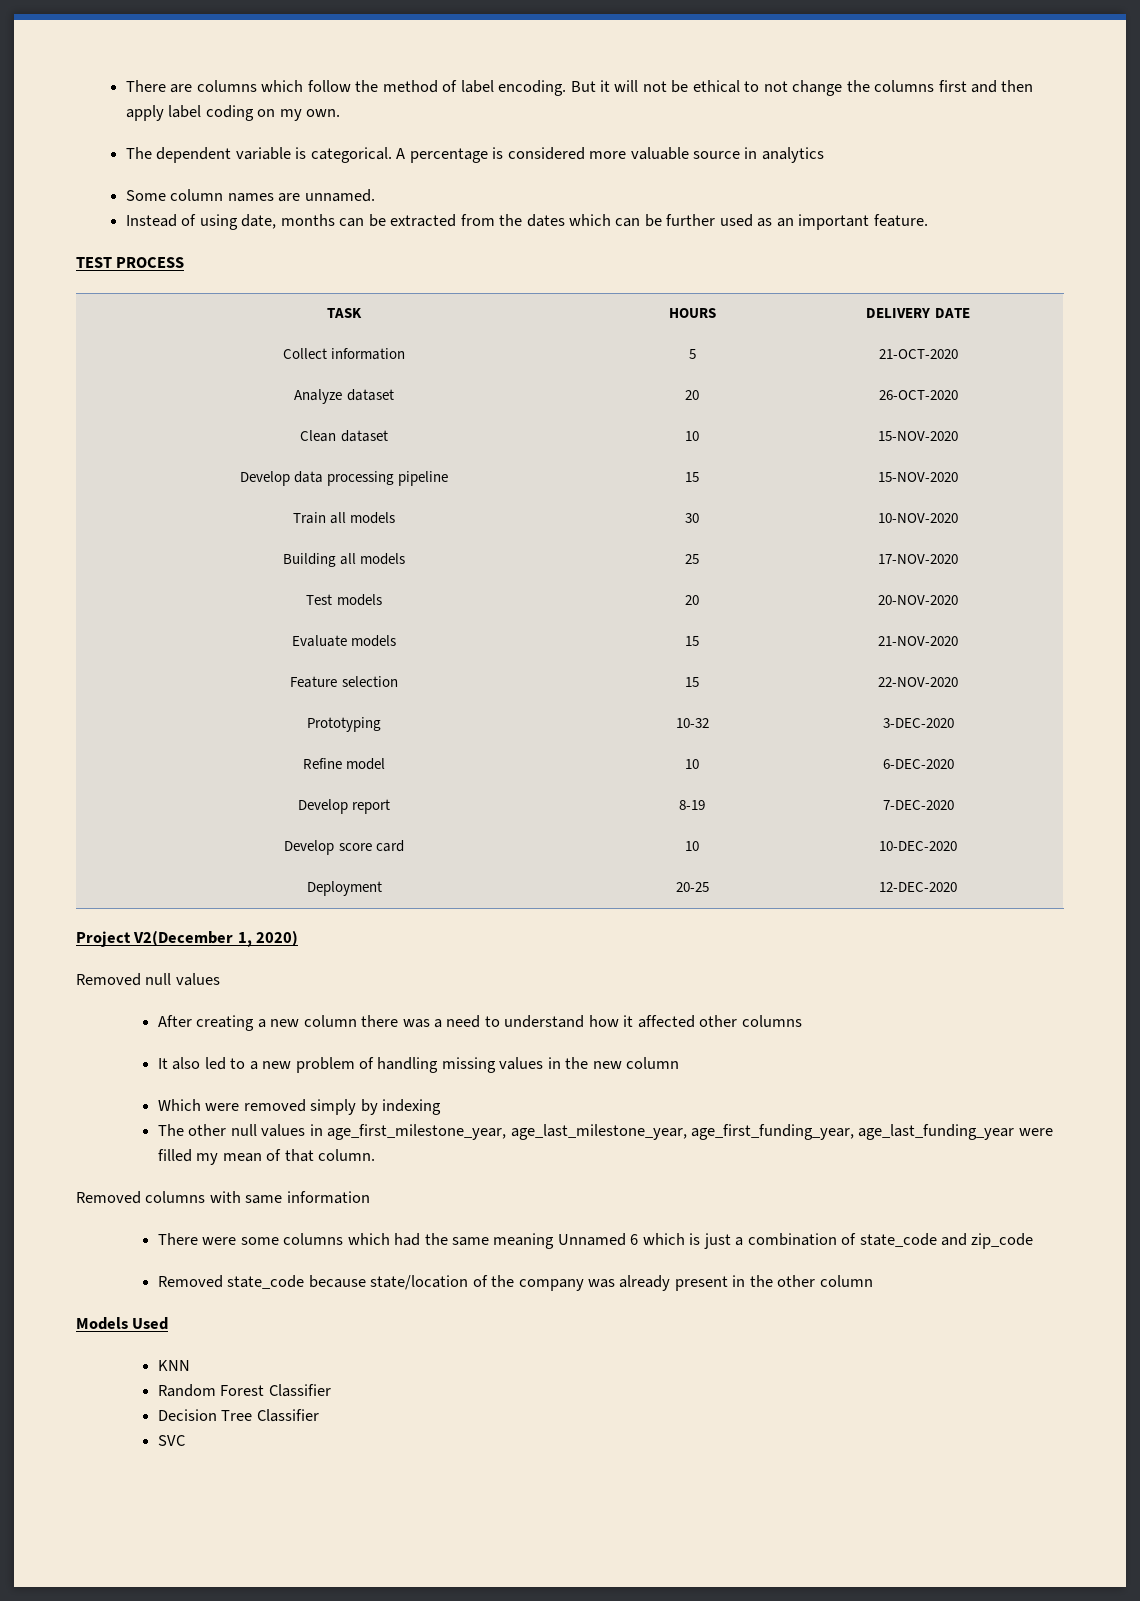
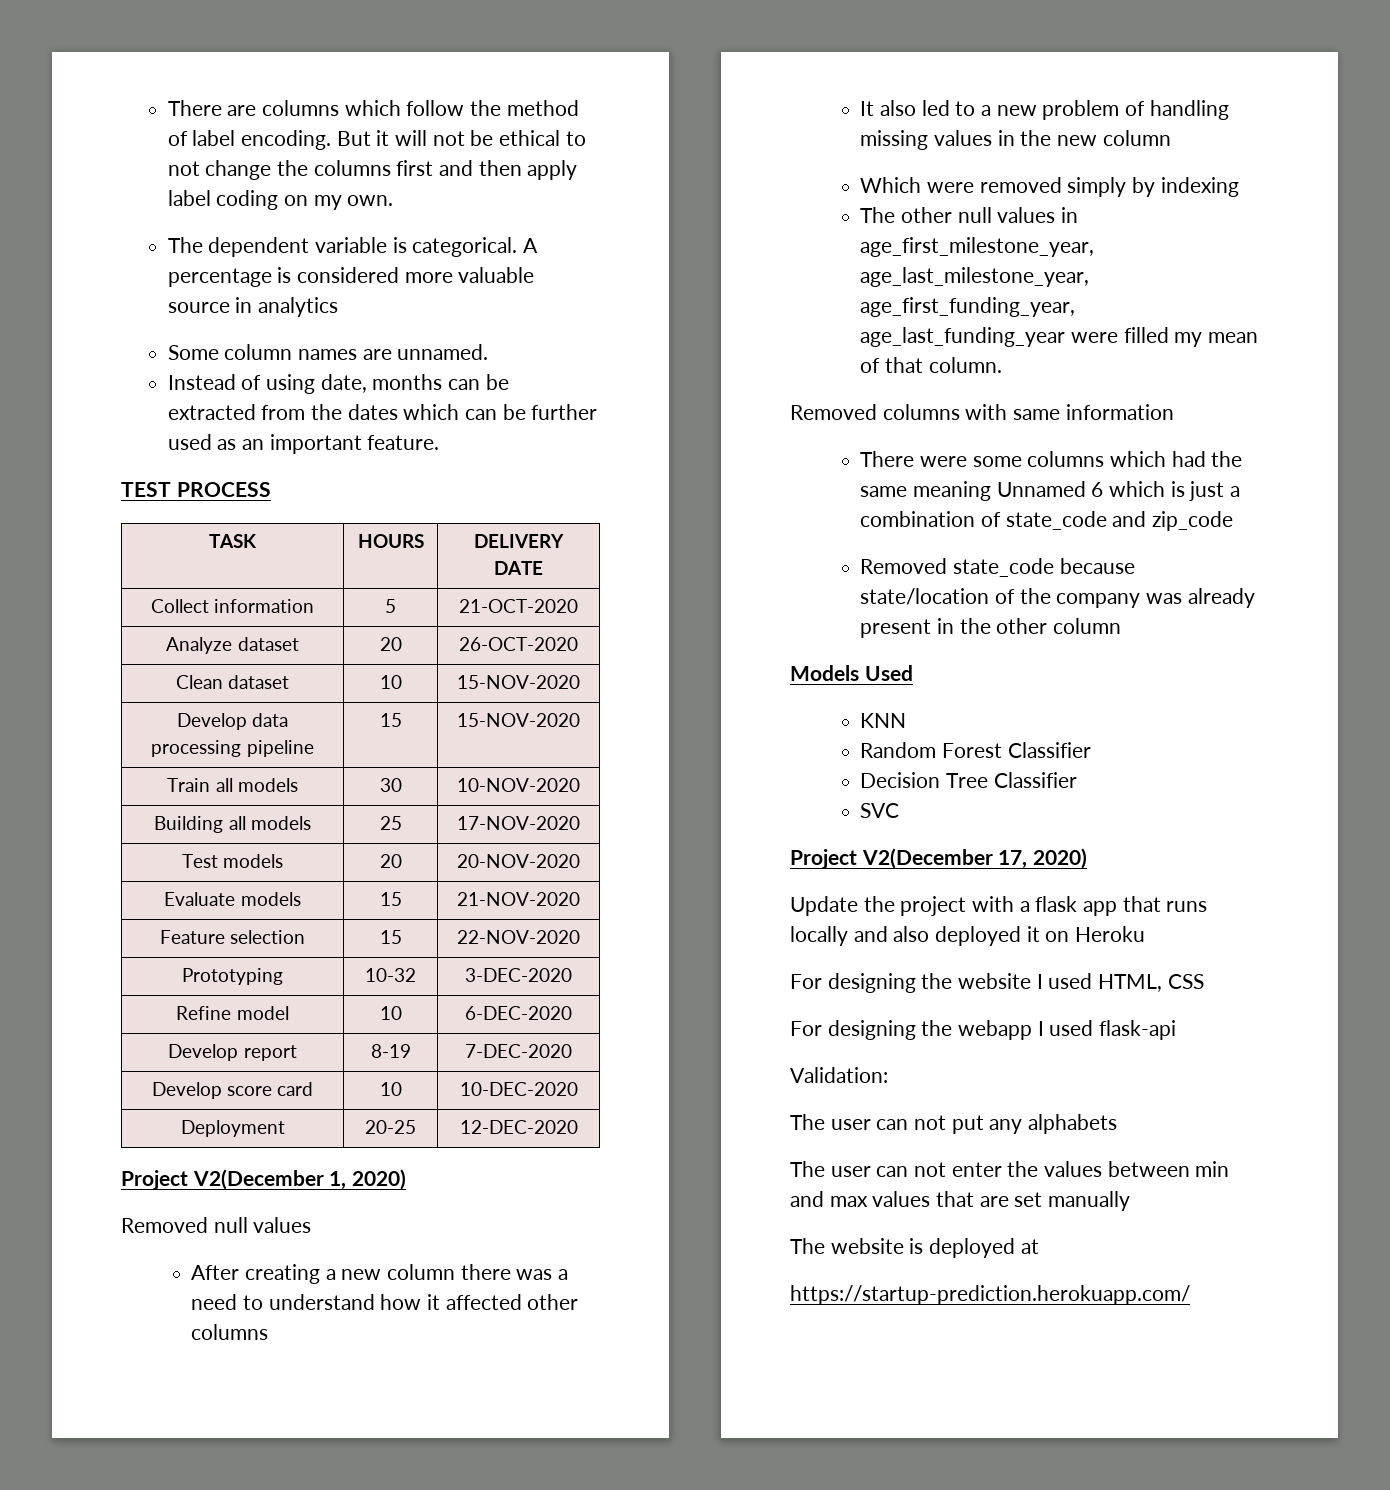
(185, 1440) none -> [790,848,1088,869] [790,896,1208,916] [790,926,1146,946] [790,973,1204,993] [790,1020,1177,1040] [790,1067,888,1083] [790,1114,1118,1134] [790,1161,1230,1177] [790,1191,1131,1211] [790,1238,1039,1258] [790,1285,1190,1305] // Project V2(December 17, 2020) // Update the project with a flask app that runs locally and also deployed it on Heroku // For designing the website I used HTML, CSS // For designing the webapp I used flask-api // Validation: // The user can not put any alphabets // The user can not enter the values between min and max values that are set manually // The website is deployed at // https://startup-prediction.herokuapp.com/

